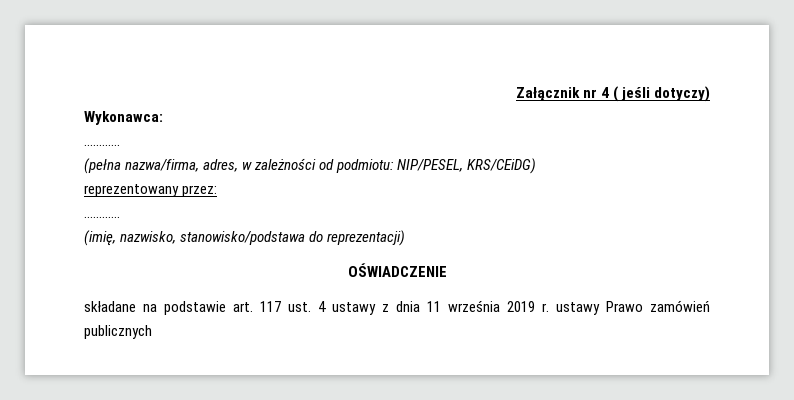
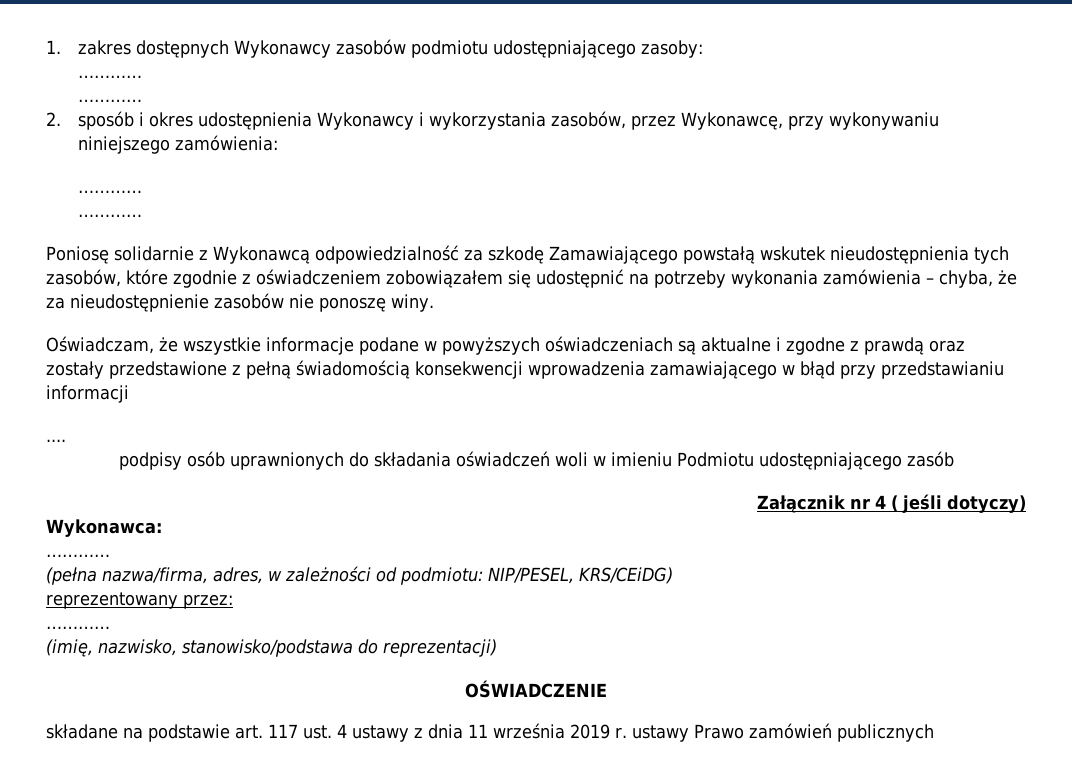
(515, 94) none -> [46,39,704,58] [78,75,143,78] [78,99,143,102] [46,111,940,130] [78,135,279,154] [78,190,143,193] [78,214,143,217] [46,245,1009,264] [46,269,1017,288] [46,293,434,312] [46,336,965,355] [46,360,1004,379] [46,385,129,403] [46,439,66,442] [118,451,954,470] 1. zakres dostępnych Wykonawcy zasobów podmiotu udostępniającego zasoby: // ………… // ………… // 2. sposób i okres udostępnienia Wykonawcy i wykorzystania zasobów, przez Wykonawcę, przy wykonywaniu niniejszego zamówienia: // ………… // ………… // Poniosę solidarnie z Wykonawcą odpowiedzialność za szkodę Zamawiającego powstałą wskutek nieudostępnienia tych zasobów, które zgodnie z oświadczeniem zobowiązałem się udostępnić na potrzeby wykonania zamówienia – chyba, że za nieudostępnienie zasobów nie ponoszę winy. // Oświadczam, że wszystkie informacje podane w powyższych oświadczeniach są aktualne i zgodne z prawdą oraz zostały przedstawione z pełną świadomością konsekwencji wprowadzenia zamawiającego w błąd przy przedstawianiu informacji // .... // podpisy osób uprawnionych do składania oświadczeń woli w imieniu Podmiotu udostępniającego zasób //

